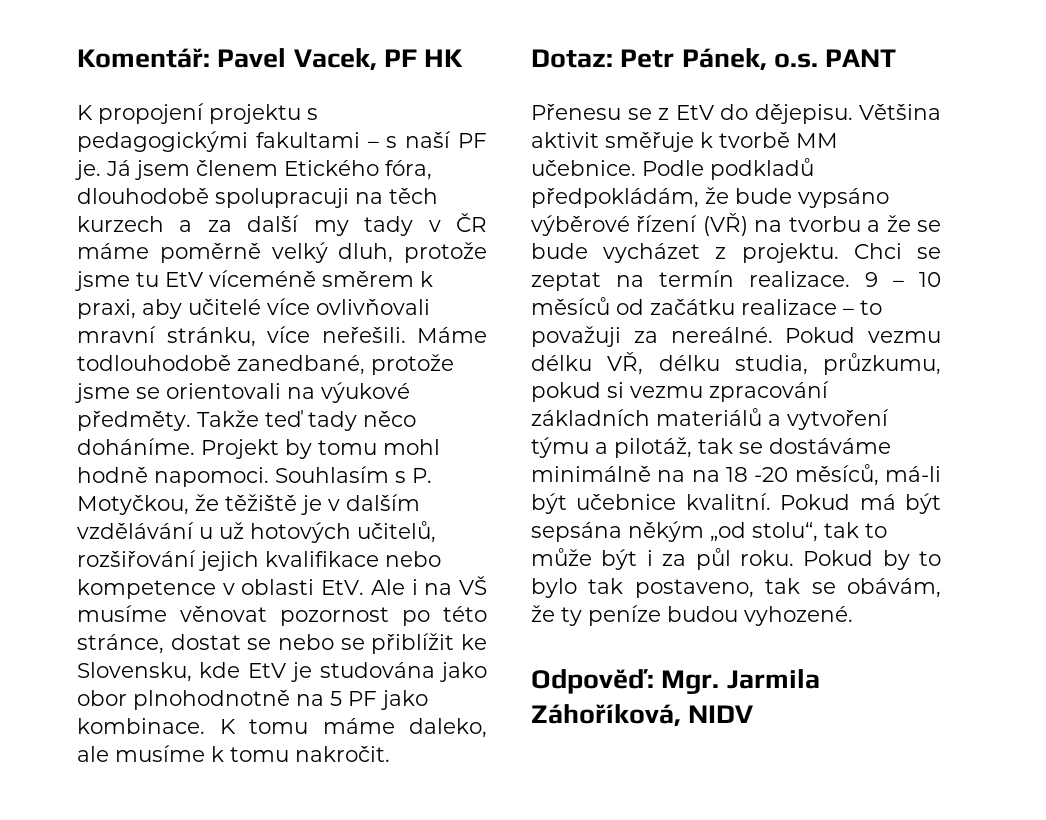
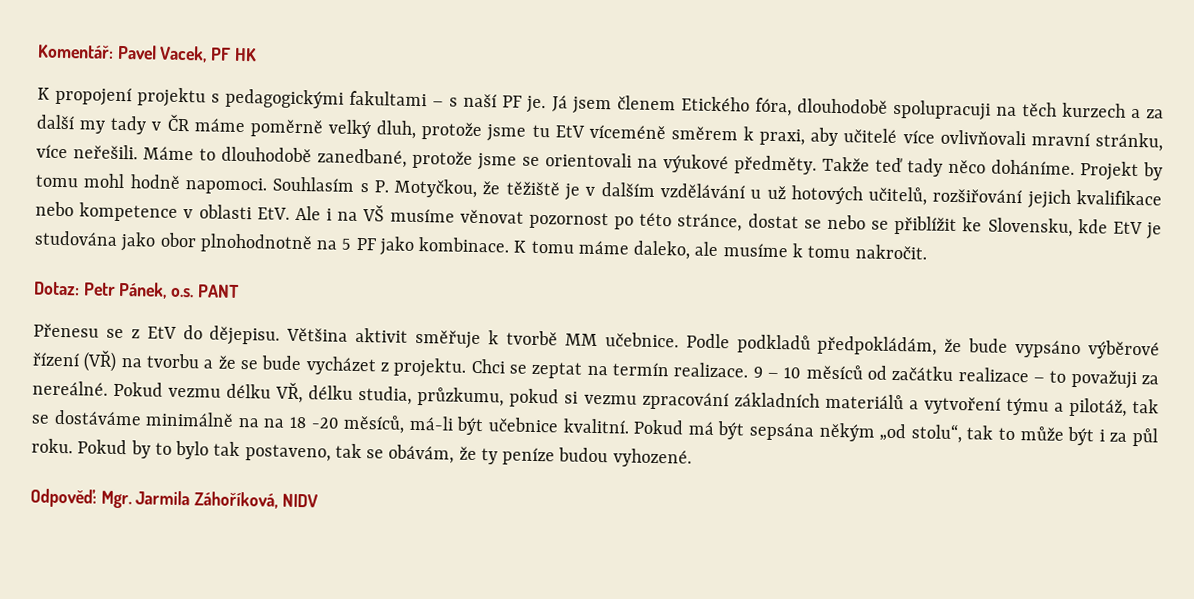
[77,355,231,371] todlouhodobě -> [199,146,312,163] to dlouhodobě

